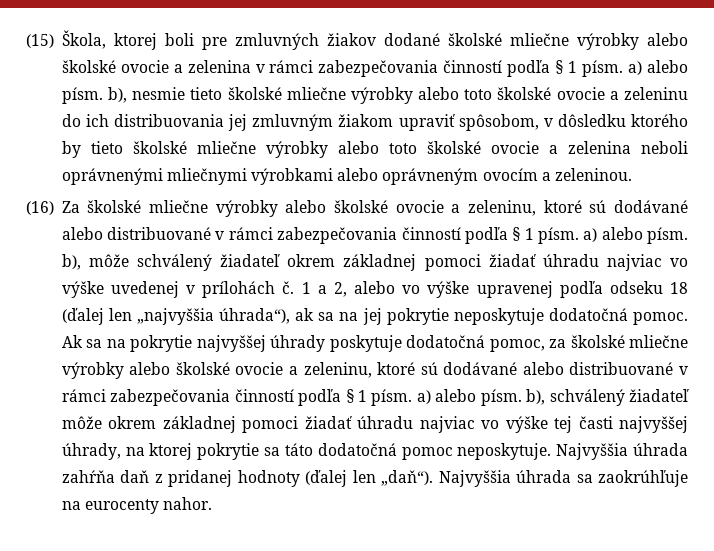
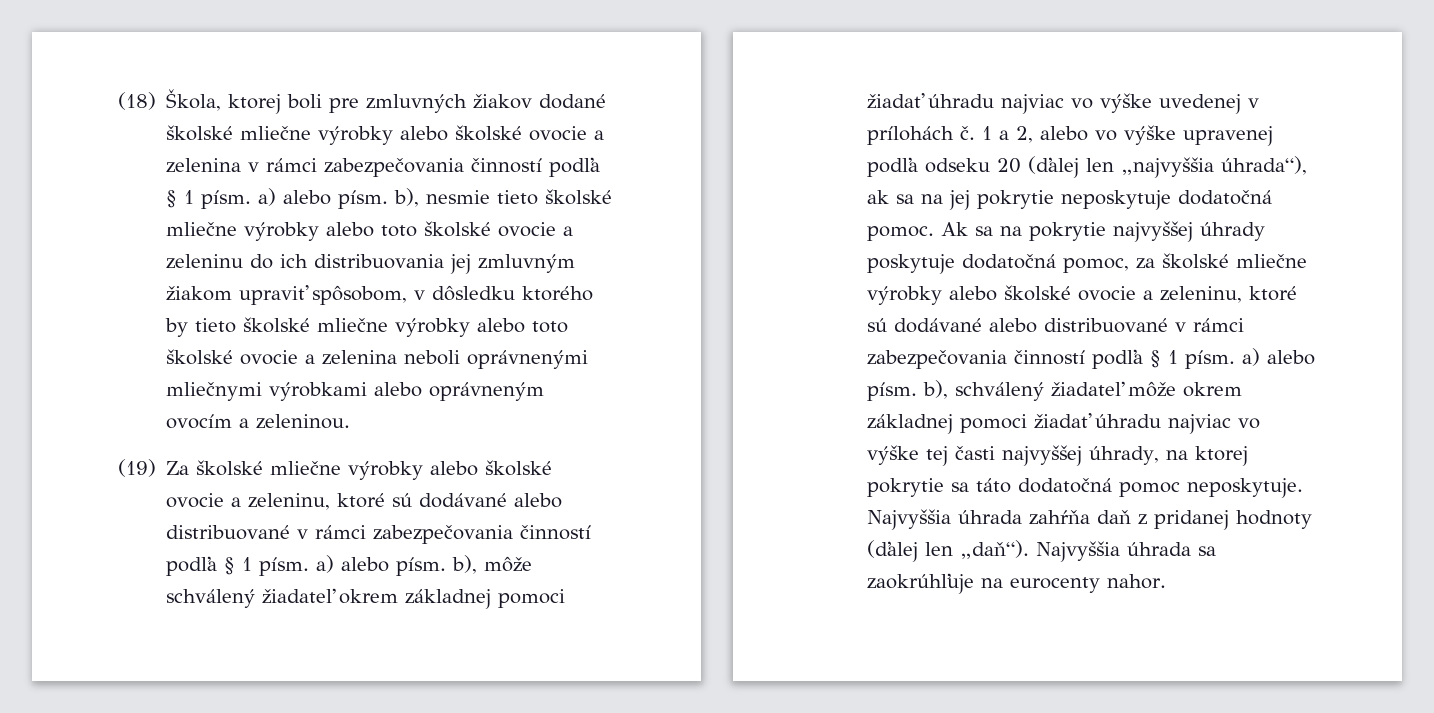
[26,34,54,48] (15) -> [118,92,156,110] (18)
[26,201,54,215] (16) -> [118,459,156,477] (19)
[670,282,689,294] 18 -> [997,158,1022,173] 20

